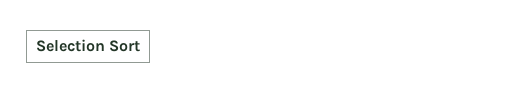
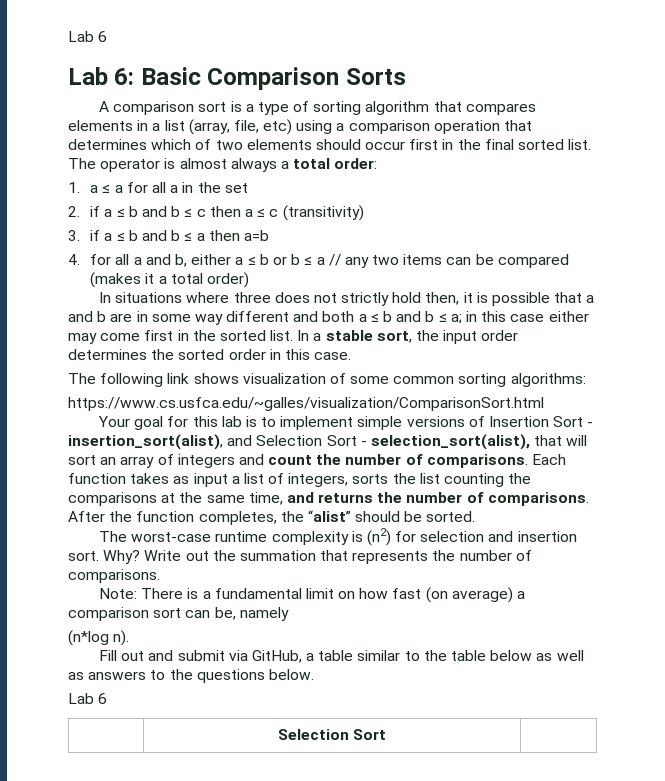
[35,39,141,52] Selection Sort -> [68,31,108,42] [68,67,406,90] [98,101,536,115] [68,119,533,135] [68,139,592,150] [68,158,378,172] [68,182,248,193] [68,205,364,221] [68,230,269,241] [68,254,569,268] [90,272,250,288] [98,292,595,306] [68,311,589,325] [68,330,519,344] [68,349,352,360] [68,373,586,387] [68,397,544,411] [97,416,594,430] [68,434,588,450] [68,454,567,468] [68,473,532,487] [68,492,589,506] [68,510,476,525] [98,528,577,546] [68,550,532,564] [68,569,160,583] [98,587,526,603] [68,607,289,621] [68,630,130,646] [98,650,584,663] [68,669,314,683] [68,693,108,704] [277,729,387,740] Lab 6 // Lab 6: Basic Comparison Sorts // A comparison sort is a type of sorting algorithm that compares elements in a list (array, file, etc) using a comparison operation that determines which of two elements should occur first in the final sorted list. The operator is almost always a total order: // 1. a ≤ a for all a in the set // 2. if a ≤ b and b ≤ c then a ≤ c (transitivity) // 3. if a ≤ b and b ≤ a then a=b // 4. for all a and b, either a ≤ b or b ≤ a // any two items can be compared (makes it a total order) // In situations where three does not strictly hold then, it is possible that a and b are in some way different and both a ≤ b and b ≤ a; in this case either may come first in the sorted list. In a stable sort, the input order determines the sorted order in this case. // The following link shows visualization of some common sorting algorithms: // https://www.cs.usfca.edu/~galles/visualization/ComparisonSort.html // Your goal for this lab is to implement simple versions of Insertion Sort - insertion_sort(alist), and Selection Sort - selection_sort(alist), that will sort an array of integers and count the number of comparisons. Each function takes as input a list of integers, sorts the list counting the comparisons at the same time, and returns the number of comparisons. After the function completes, the “alist” should be sorted. // The worst-case runtime complexity is (n2) for selection and insertion sort. Why? Write out the summation that represents the number of comparisons. // Note: There is a fundamental limit on how fast (on average) a comparison sort can be, namely // (n*log n). // Fill out and submit via GitHub, a table similar to the table below as well as answers to the questions below. // Lab 6 // | Selection Sort |

